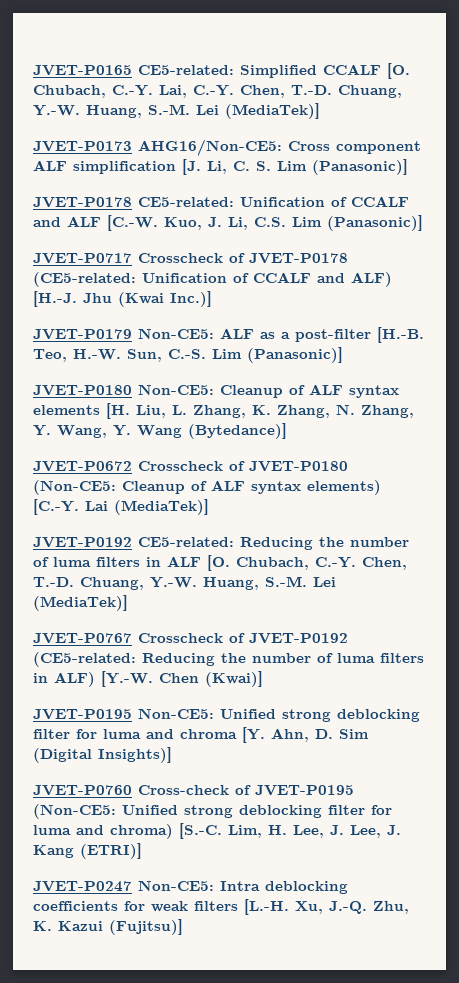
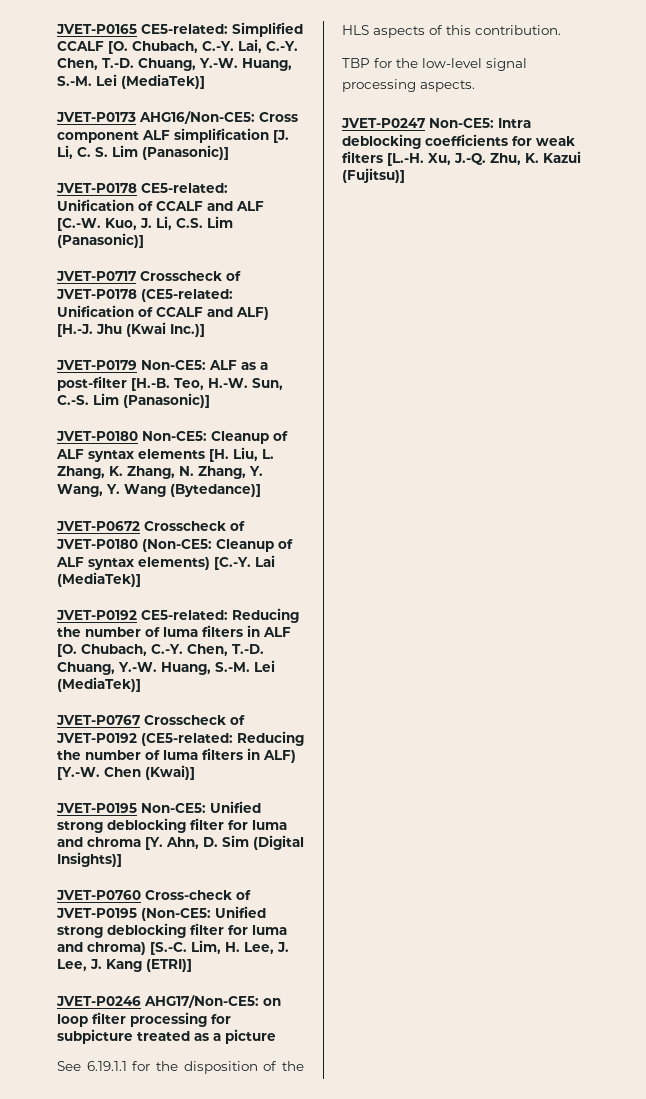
(142, 851) none -> [56,995,281,1008] [57,1012,231,1027] [57,1029,276,1044] [57,1061,304,1074] [342,25,561,38] [342,58,527,71] [342,79,475,92] // JVET-P0246 AHG17/Non-CE5: on loop filter processing for subpicture treated as a picture // See 6.19.1.1 for the disposition of the HLS aspects of this contribution. // TBP for the low-level signal processing aspects.

